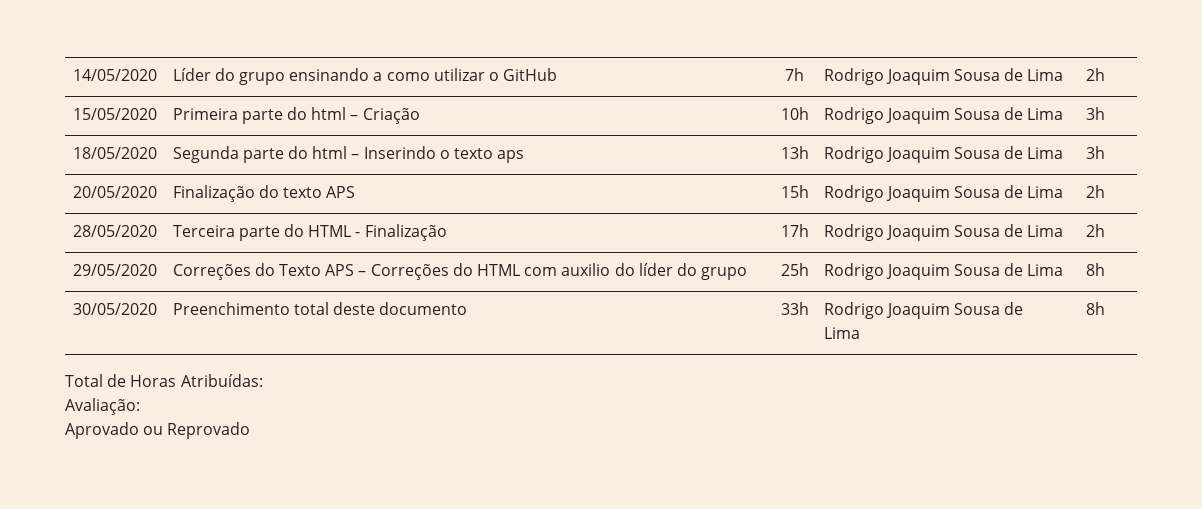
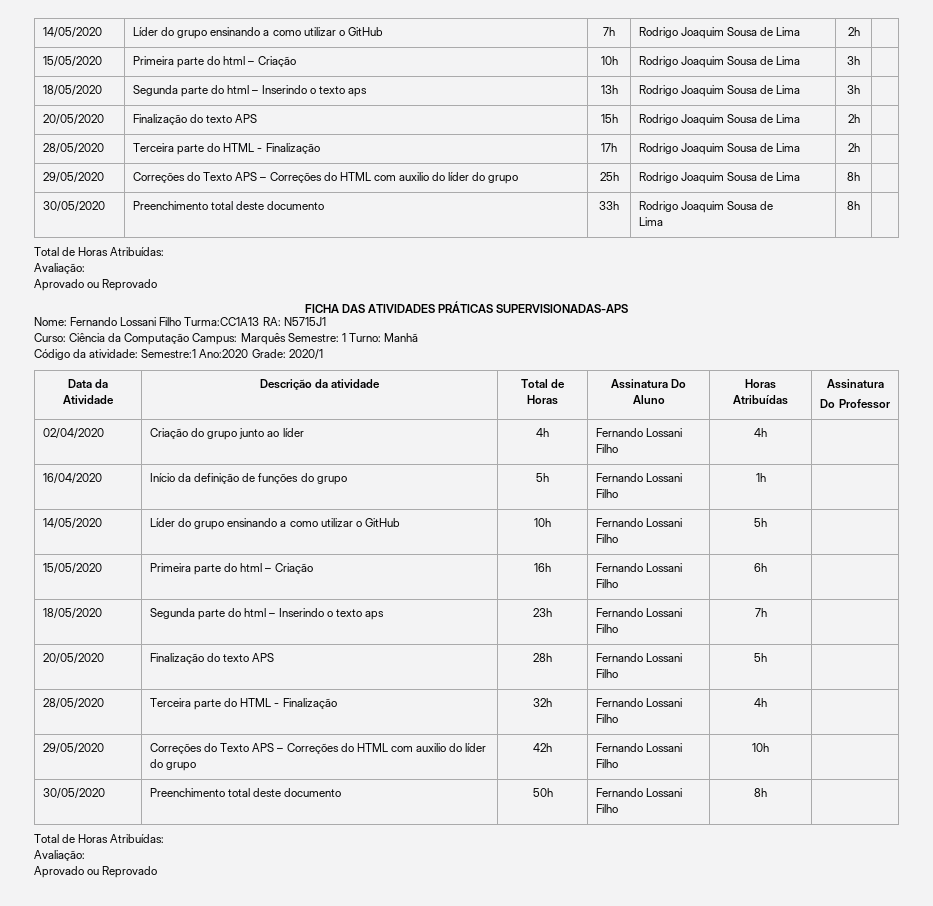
(251, 430) none -> [304,301,629,313] [34,317,326,326] [34,333,418,345] [34,349,323,360] [67,379,109,388] [63,395,114,404] [259,379,381,390] [520,379,566,388] [527,395,558,405] [610,379,687,389] [632,395,665,404] [745,379,776,389] [733,395,788,405] [826,379,884,389] [820,399,890,409] [43,428,105,439] [150,428,304,440] [536,428,549,437] [596,428,683,437] [596,444,619,453] [754,428,767,437] [43,473,103,484] [150,473,347,485] [536,473,549,482] [596,473,683,482] [596,489,619,498] [755,473,766,482] [43,518,103,529] [150,518,400,530] [534,518,551,527] [596,518,683,527] [596,534,619,543] [754,518,767,527] [43,563,103,574] [150,563,313,575] [534,563,551,572] [596,563,683,572] [596,579,619,588] [754,563,767,572] [43,608,103,619] [150,608,384,620] [533,608,552,617] [596,608,683,617] [596,624,619,633] [754,608,767,617] [43,653,105,664] [150,653,275,664] [533,653,552,662] [596,653,683,662] [596,669,619,678] [754,653,767,662] [43,698,105,709] [150,698,337,710] [533,698,552,707] [596,698,683,707] [596,714,619,723] [754,698,767,707] [43,743,105,754] [150,743,487,754] [150,759,197,771] [533,743,552,752] [596,743,683,752] [596,759,619,768] [752,743,769,752] [43,788,106,799] [150,788,342,797] [532,788,553,797] [596,788,683,797] [596,804,619,813] [754,788,767,797] [34,834,165,843] [34,850,85,861] [34,866,158,878] // FICHA DAS ATIVIDADES PRÁTICAS SUPERVISIONADAS-APS // Nome: Fernando Lossani Filho Turma:CC1A13 RA: N5715J1 // Curso: Ciência da Computação Campus: Marquês Semestre: 1 Turno: Manhã // Código da atividade: Semestre:1 Ano:2020 Grade: 2020/1 // Data da Atividade | Descrição da atividade | Total de Horas | Assinatura Do Aluno | Horas Atribuídas | Assinatura // Do Professor // 02/04/2020 | Criação do grupo junto ao líder | 4h | Fernando Lossani Filho | 4h | // 16/04/2020 | Início da definição de funções do grupo | 5h | Fernando Lossani Filho | 1h | // 14/05/2020 | Líder do grupo ensinando a como utilizar o GitHub | 10h | Fernando Lossani Filho | 5h | // 15/05/2020 | Primeira parte do html – Criação | 16h | Fernando Lossani Filho | 6h | // 18/05/2020 | Segunda parte do html – Inserindo o texto aps | 23h | Fernando Lossani Filho | 7h | // 20/05/2020 | Finalização do texto APS | 28h | Fernando Lossani Filho | 5h | // 28/05/2020 | Terceira parte do HTML - Finalização | 32h | Fernando Lossani Filho | 4h | // 29/05/2020 | Correções do Texto APS – Correções do HTML com auxilio do líder do grupo | 42h | Fernando Lossani Filho | 10h | // 30/05/2020 | Preenchimento total deste documento | 50h | Fernando Lossani Filho | 8h | // Total de Horas Atribuídas: // Avaliação: // Aprovado ou Reprovado

